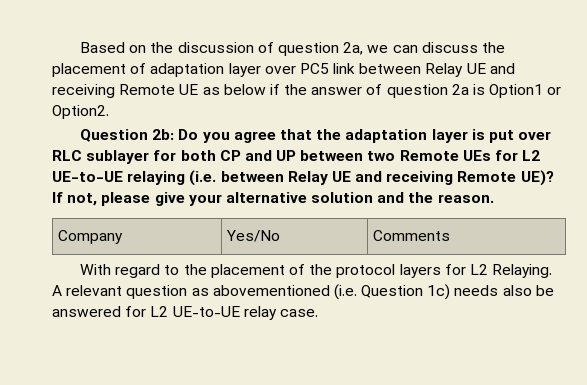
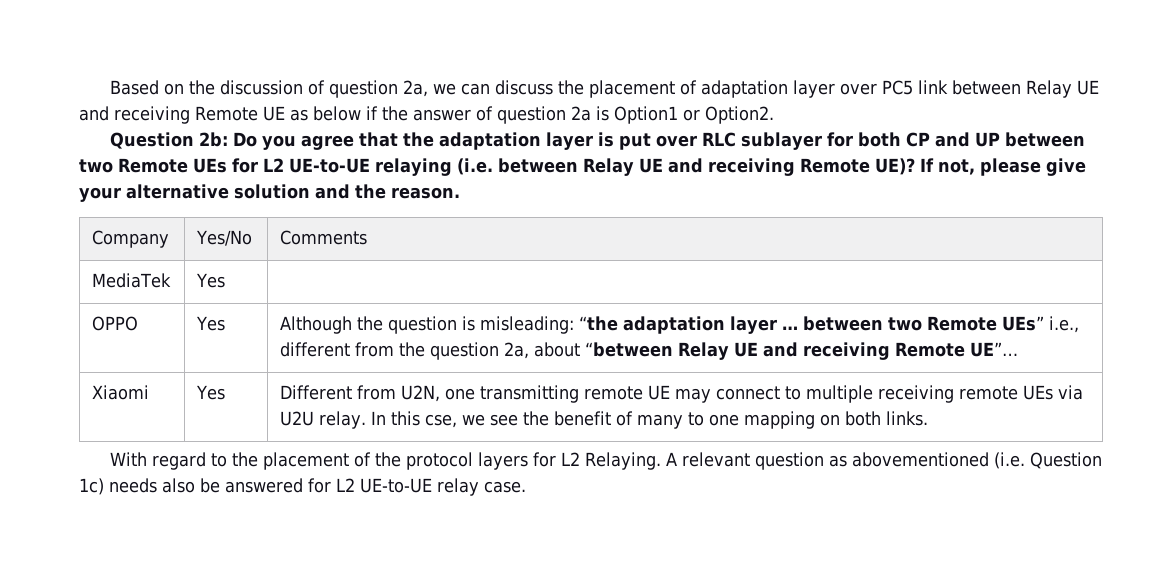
(451, 235) none -> [92,273,172,288] [196,273,226,288] [92,316,139,331] [196,316,226,331] [280,316,1080,334] [280,342,1019,360] [92,385,150,400] [196,385,226,400] [280,385,1084,403] [280,411,929,429] // MediaTek | Yes | // OPPO | Yes | Although the question is misleading: “the adaptation layer … between two Remote UEs” i.e., different from the question 2a, about “between Relay UE and receiving Remote UE”… // Xiaomi | Yes | Different from U2N, one transmitting remote UE may connect to multiple receiving remote UEs via U2U relay. In this cse, we see the benefit of many to one mapping on both links.

